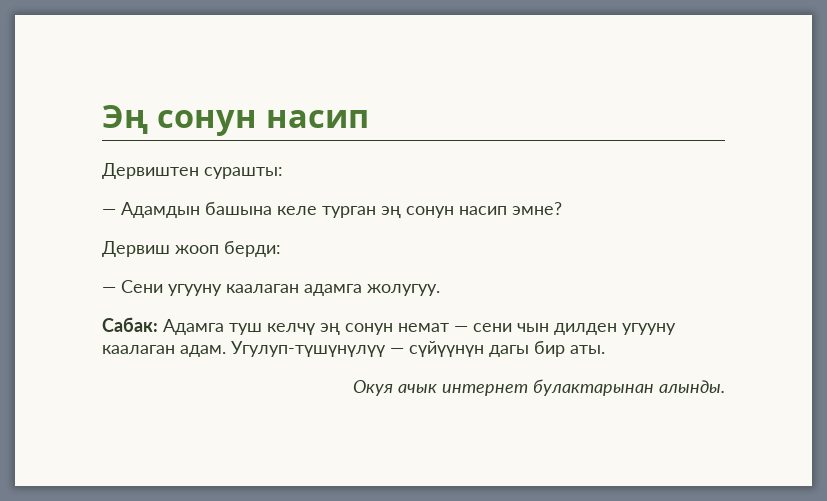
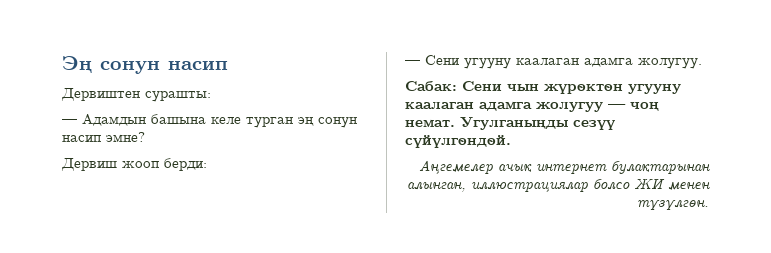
[163,319,676,335] [102,341,605,357] [353,379,725,396] Адамга туш келчү эң сонун немат — сени чын дилден угууну каалаган адам. Угулуп-түшүнүлүү — сүйүүнүн дагы бир аты. // Окуя ачык интернет булактарынан алынды. -> [462,81,681,94] [405,101,659,112] [405,117,615,130] [405,135,511,148] [419,160,710,175] [407,178,710,193] [637,200,709,210] Сени чын жүрөктөн угууну каалаган адамга жолугуу — чоң немат. Угулганыңды сезүү сүйүлгөндөй. // Аңгемелер ачык интернет булактарынан алынган, иллюстрациялар болсо ЖИ менен түзүлгөн.

